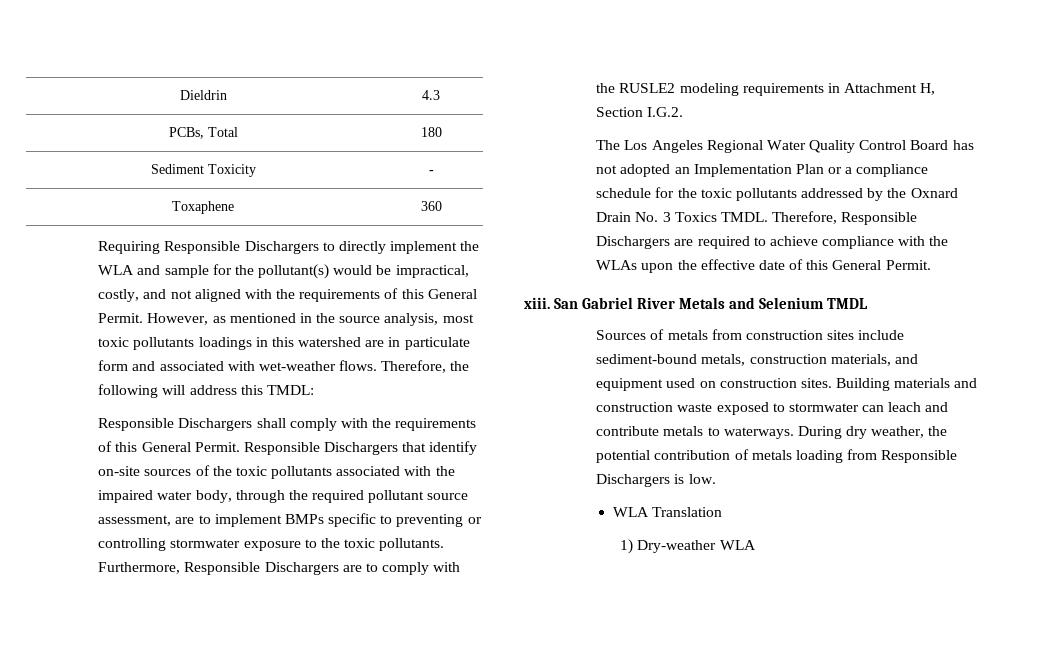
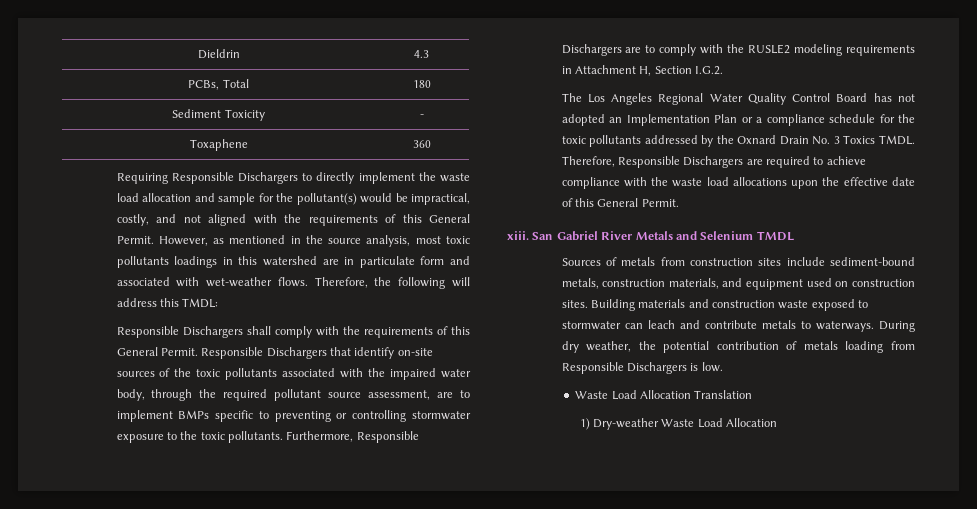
[98,265,135,275] WLA -> [440,173,471,182] [116,193,191,202] waste load allocation
[596,260,638,270] WLAs -> [672,177,787,187] waste load allocations
[613,507,650,517] WLA -> [575,390,691,400] Waste Load Allocation
[719,540,756,550] WLA -> [661,418,778,428] Waste Load Allocation

